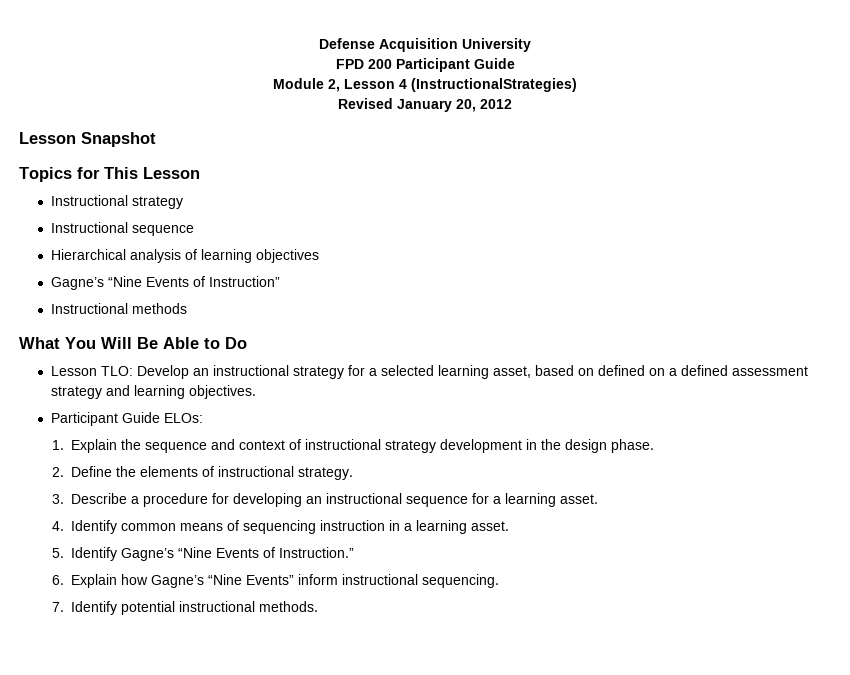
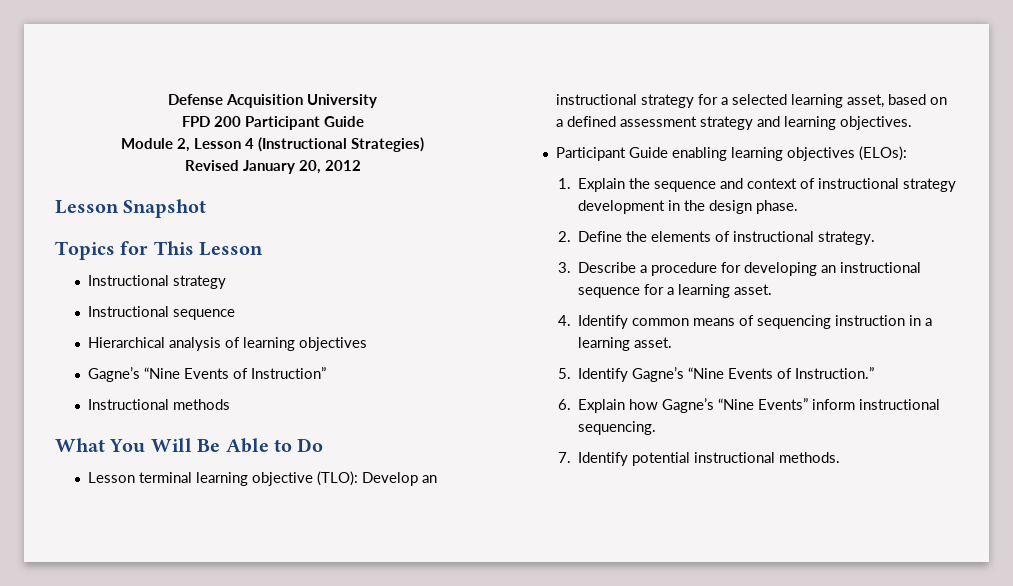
[411,78,577,92] (InstructionalStrategies) -> [258,137,424,152] (Instructional Strategies)
[100,366,133,376] TLO: -> [139,471,359,486] terminal learning objective (TLO):
[597,365,665,376] defined on -> (948, 101) none
[163,413,203,423] ELOs: -> [672,146,908,161] enabling learning objectives (ELOs):

